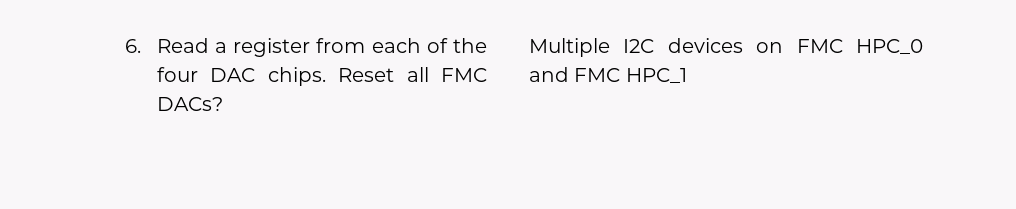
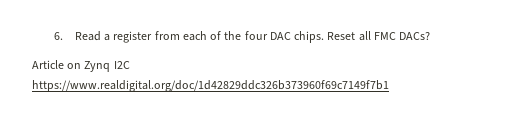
[529,38,923,57] [529,67,687,83] Multiple I2C devices on FMC HPC_0 and FMC HPC_1 -> [32,60,130,72] [32,80,389,92] Article on Zynq I2C // https://www.realdigital.org/doc/1d42829ddc326b373960f69c7149f7b1

